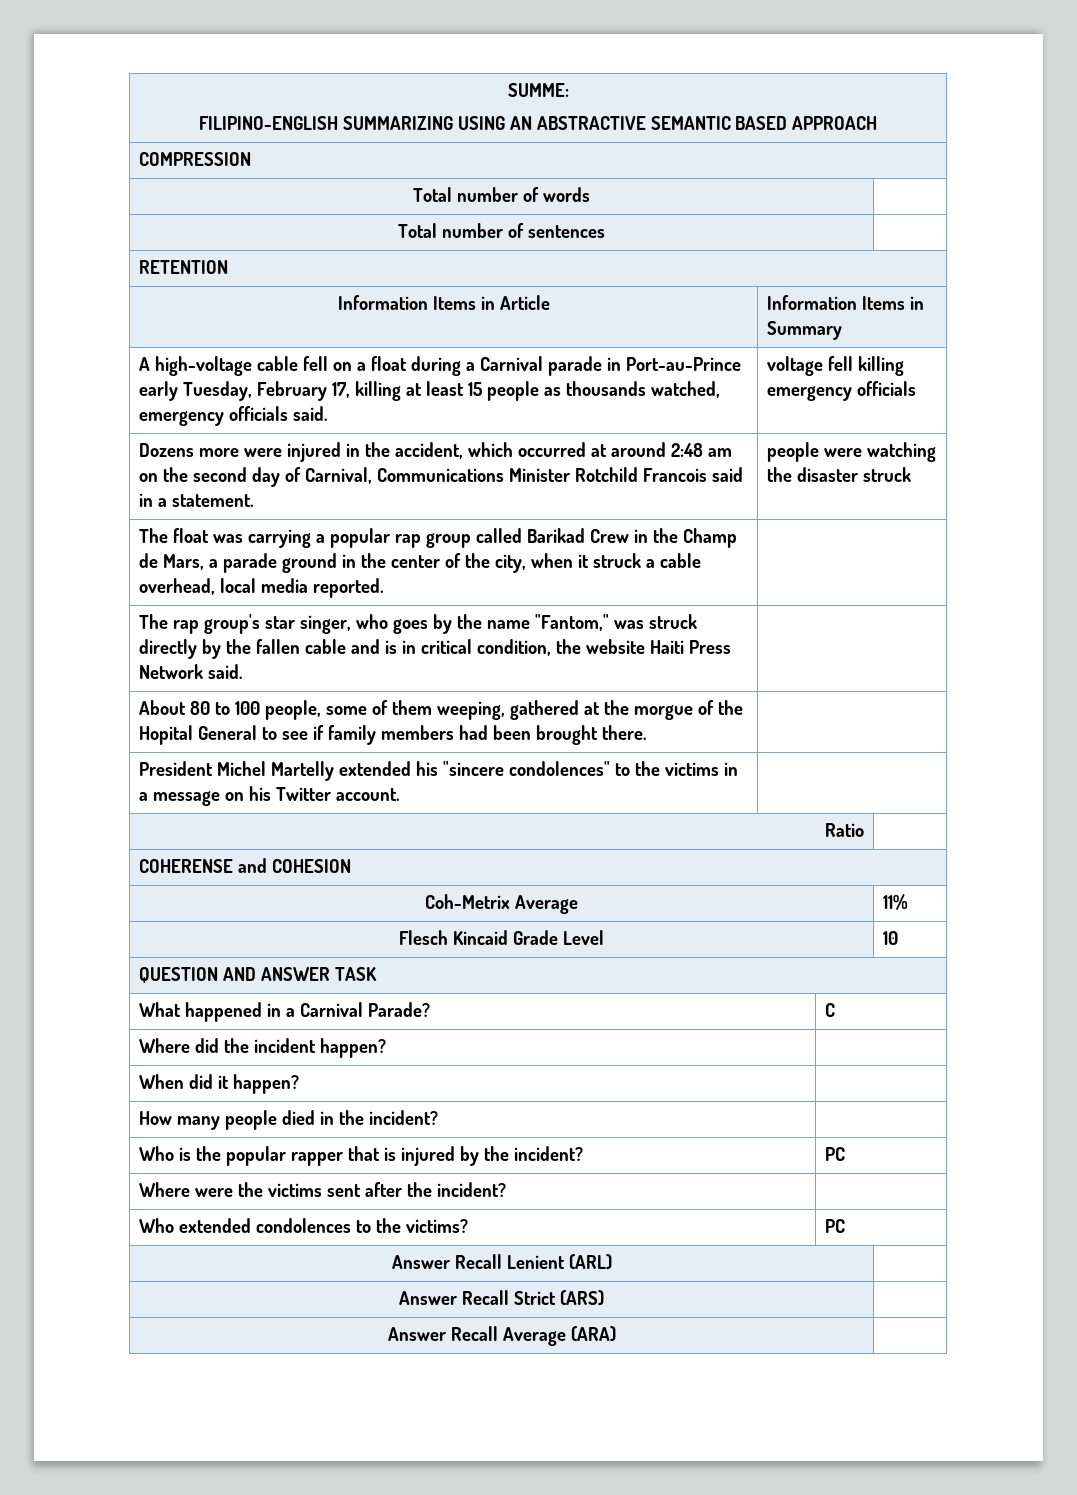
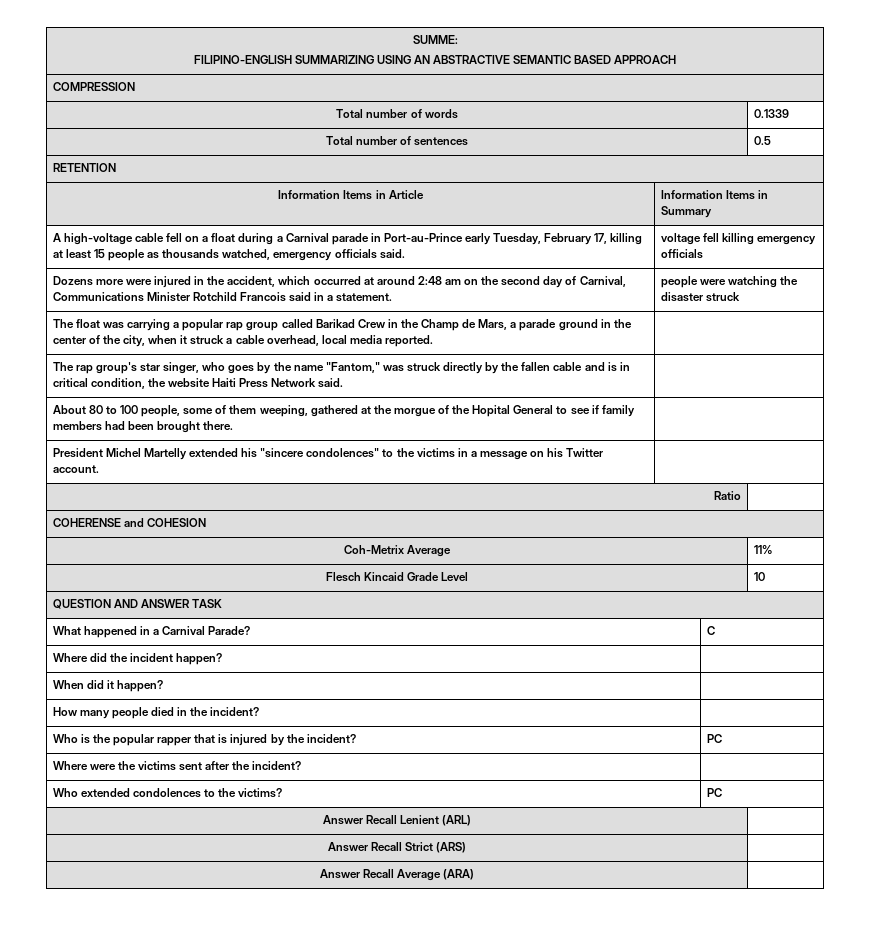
(590, 194) none -> [753,109,789,118] 0.1339
(605, 231) none -> [753,136,771,145] 0.5

